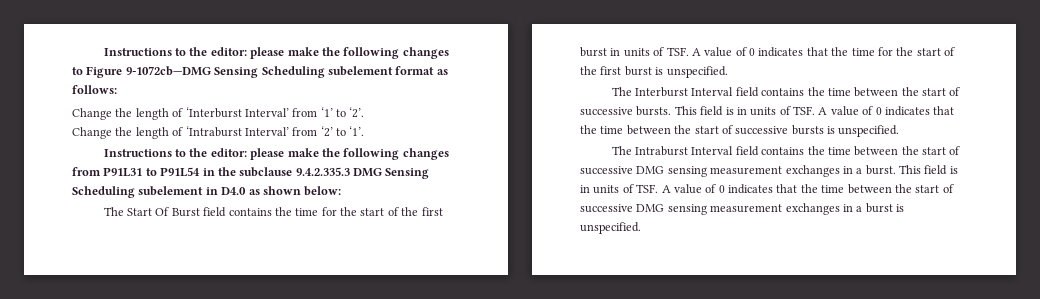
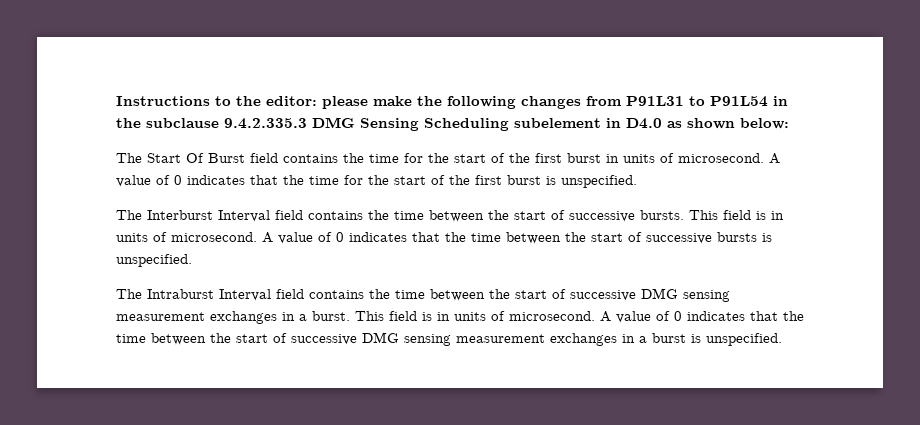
[103,47,449,59] [72,66,448,78] [72,85,117,94] [72,107,365,120] [72,126,365,139] [103,148,449,160] Instructions to the editor: please make the following changes to Figure 9-1072cb—DMG Sensing Scheduling subelement format as follows: // Change the length of ‘Interburst Interval’ from ‘1’ to ‘2’. // Change the length of ‘Intraburst Interval’ from ‘2’ to ‘1’. // Instructions to the editor: please make the following changes -> [116,96,581,109] Instructions to the editor: please make the following changes
[666,47,689,56] TSF. -> [678,153,764,163] microsecond.
[793,106,815,115] TSF. -> [171,232,257,242] microsecond.
[636,184,659,193] TSF. -> [509,311,595,321] microsecond.

